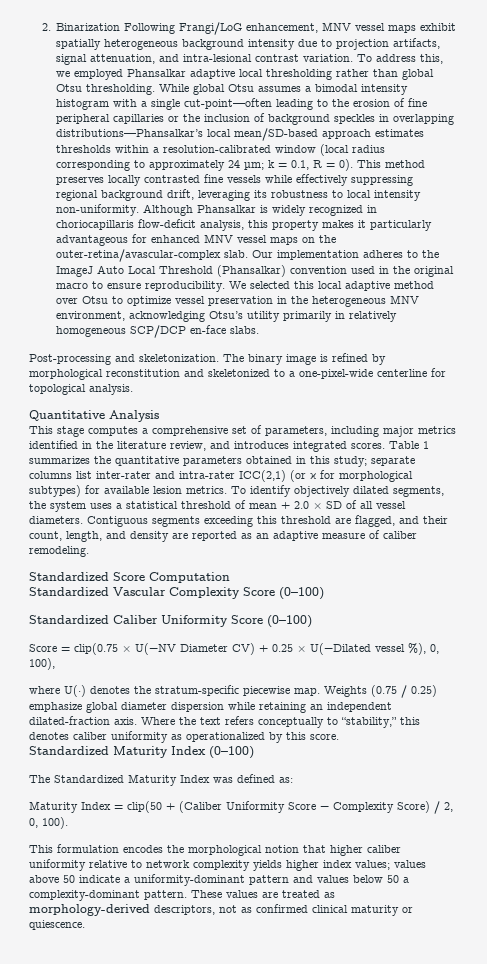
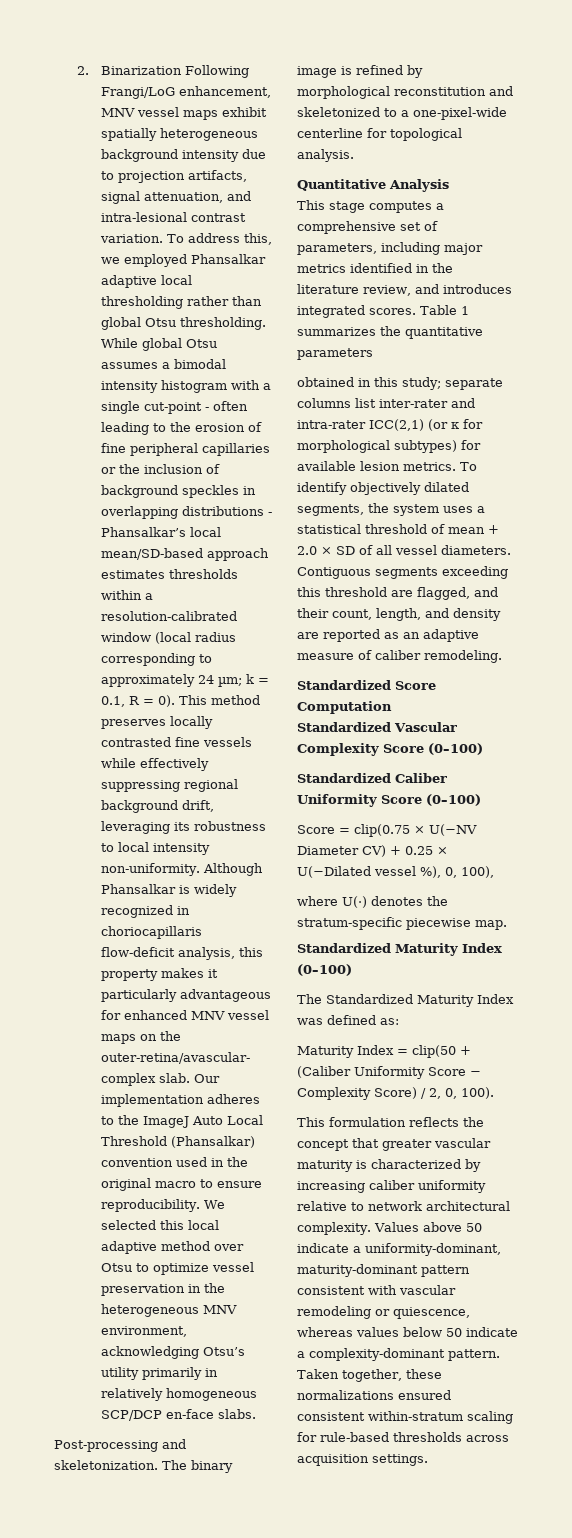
[184,98,273,109] cut-point—often -> [143,401,248,414] cut-point - often
[56,129,204,137] distributions—Phansalkar’s -> [181,506,272,516] [100,527,186,537] distributions - Phansalkar’s
(242, 461) none -> (373, 354) //
[324,685,437,698] [29,702,392,713] [29,716,420,728] [29,731,339,743] Weights (0.75 / 0.25) emphasize global diameter dispersion while retaining an independent dilated-fraction axis. Where the text refers conceptually to “stability,” this denotes caliber uniformity as operationalized by this score. -> (507, 925) none
[123,845,363,856] encodes the morphological notion that higher -> [409,1117,484,1127] [297,1138,491,1151] [297,1159,481,1172] [297,1181,365,1193] reflects the concept that greater vascular maturity is characterized by increasing
[193,860,426,871] [29,874,313,886] complexity yields higher index values; values above 50 indicate a uniformity-dominant pattern and -> [426,1201,510,1211] [297,1222,482,1235] [297,1243,501,1256] [297,1264,470,1277] [297,1285,456,1295] [297,1306,470,1319] [297,1327,353,1337] architectural complexity. Values above 50 indicate a uniformity-dominant, maturity-dominant pattern consistent with vascular remodeling or quiescence, whereas
(399, 879) none -> [466,1327,518,1337] indicate
[191,890,335,898] [29,904,413,916] [29,920,85,930] These values are treated as morphology-derived descriptors, not as confirmed clinical maturity or quiescence. -> [297,1369,442,1382] [297,1390,451,1400] [297,1411,513,1424] [297,1432,509,1442] [297,1454,428,1466] Taken together, these normalizations ensured consistent within-stratum scaling for rule-based thresholds across acquisition settings.

